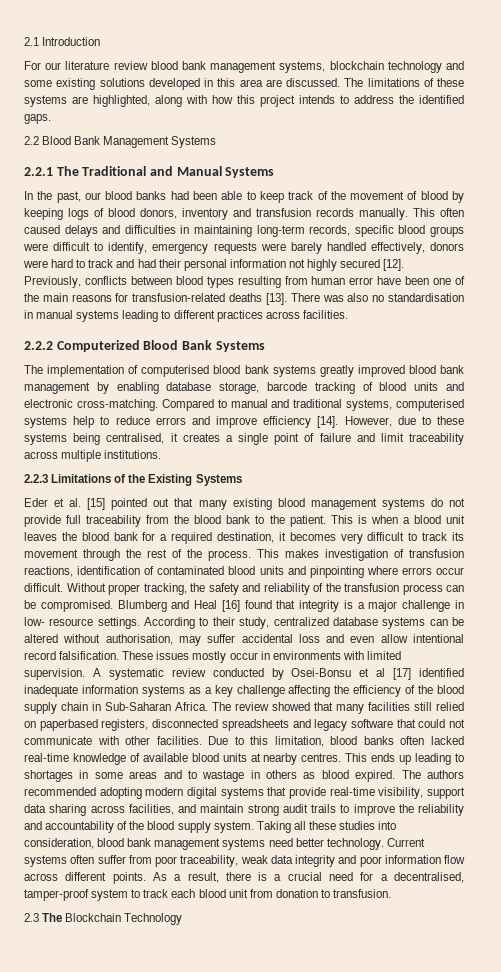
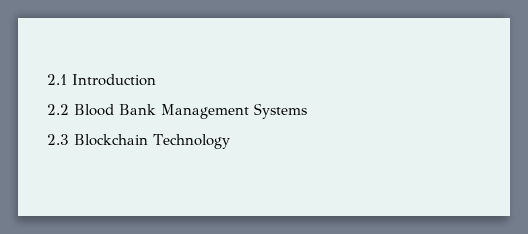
[24,61,464,73] [24,78,464,90] [24,95,464,107] [24,114,51,124] // For our literature review blood bank management systems, blockchain technology and some existing solutions developed in this area are discussed. The limitations of these systems are highlighted, along with how this project intends to address the identified gaps. -> (156, 80) none
[24,166,275,178] [24,191,465,203] [24,208,464,220] [24,225,465,237] [23,242,465,254] [23,259,405,271] [24,276,466,288] [24,293,464,305] [24,310,348,322] [24,340,265,352] [24,365,465,377] [24,382,465,394] [24,399,464,411] [24,416,465,428] [24,433,465,445] [24,450,162,462] [24,474,242,486] [24,498,465,510] [24,515,465,527] [24,532,464,544] [24,549,464,561] [24,566,465,578] [24,583,464,595] [24,600,465,612] [24,617,465,629] [24,634,465,646] [24,651,401,663] [24,668,464,680] [24,685,465,697] [24,702,464,714] [24,719,465,731] [24,736,464,747] [24,753,464,765] [24,770,464,782] [24,787,465,799] [24,804,464,816] [24,821,397,833] [24,838,425,850] [24,855,465,867] [24,872,465,884] [24,889,392,901] // 2.2.1 The Traditional and Manual Systems // In the past, our blood banks had been able to keep track of the movement of blood by keeping logs of blood donors, inventory and transfusion records manually. This often caused delays and difficulties in maintaining long-term records, specific blood groups were difficult to identify, emergency requests were barely handled effectively, donors were hard to track and had their personal information not highly secured [12]. Previously, conflicts between blood types resulting from human error have been one of the main reasons for transfusion-related deaths [13]. There was also no standardisation in manual systems leading to different practices across facilities. // 2.2.2 Computerized Blood Bank Systems // The implementation of computerised blood bank systems greatly improved blood bank management by enabling database storage, barcode tracking of blood units and electronic cross-matching. Compared to manual and traditional systems, computerised systems help to reduce errors and improve efficiency [14]. However, due to these systems being centralised, it creates a single point of failure and limit traceability across multiple institutions. // 2.2.3 Limitations of the Existing Systems // Eder et al. [15] pointed out that many existing blood management systems do not provide full traceability from the blood bank to the patient. This is when a blood unit leaves the blood bank for a required destination, it becomes very difficult to track its movement through the rest of the process. This makes investigation of transfusion reactions, identification of contaminated blood units and pinpointing where errors occur difficult. Without proper tracking, the safety and reliability of the transfusion process can be compromised. Blumberg and Heal [16] found that integrity is a major challenge in low- resource settings. According to their study, centralized database systems can be altered without authorisation, may suffer accidental loss and even allow intentional record falsification. These issues mostly occur in environments with limited supervision. A systematic review conducted by Osei-Bonsu et al [17] identified inadequate information systems as a key challenge affecting the efficiency of the blood supply chain in Sub-Saharan Africa. The review showed that many facilities still relied on paperbased registers, disconnected spreadsheets and legacy software that could not communicate with other facilities. Due to this limitation, blood banks often lacked real-time knowledge of available blood units at nearby centres. This ends up leading to shortages in some areas and to wastage in others as blood expired. The authors recommended adopting modern digital systems that provide real-time visibility, support data sharing across facilities, and maintain strong audit trails to improve the reliability and accountability of the blood supply system. Taking all these studies into consideration, blood bank management systems need better technology. Current systems often suffer from poor traceability, weak data integrity and poor information flow across different points. As a result, there is a crucial need for a decentralised, tamper-proof system to track each blood unit from donation to transfusion. -> (307, 111) none
[42,913,63,922] The -> (69, 139) none

